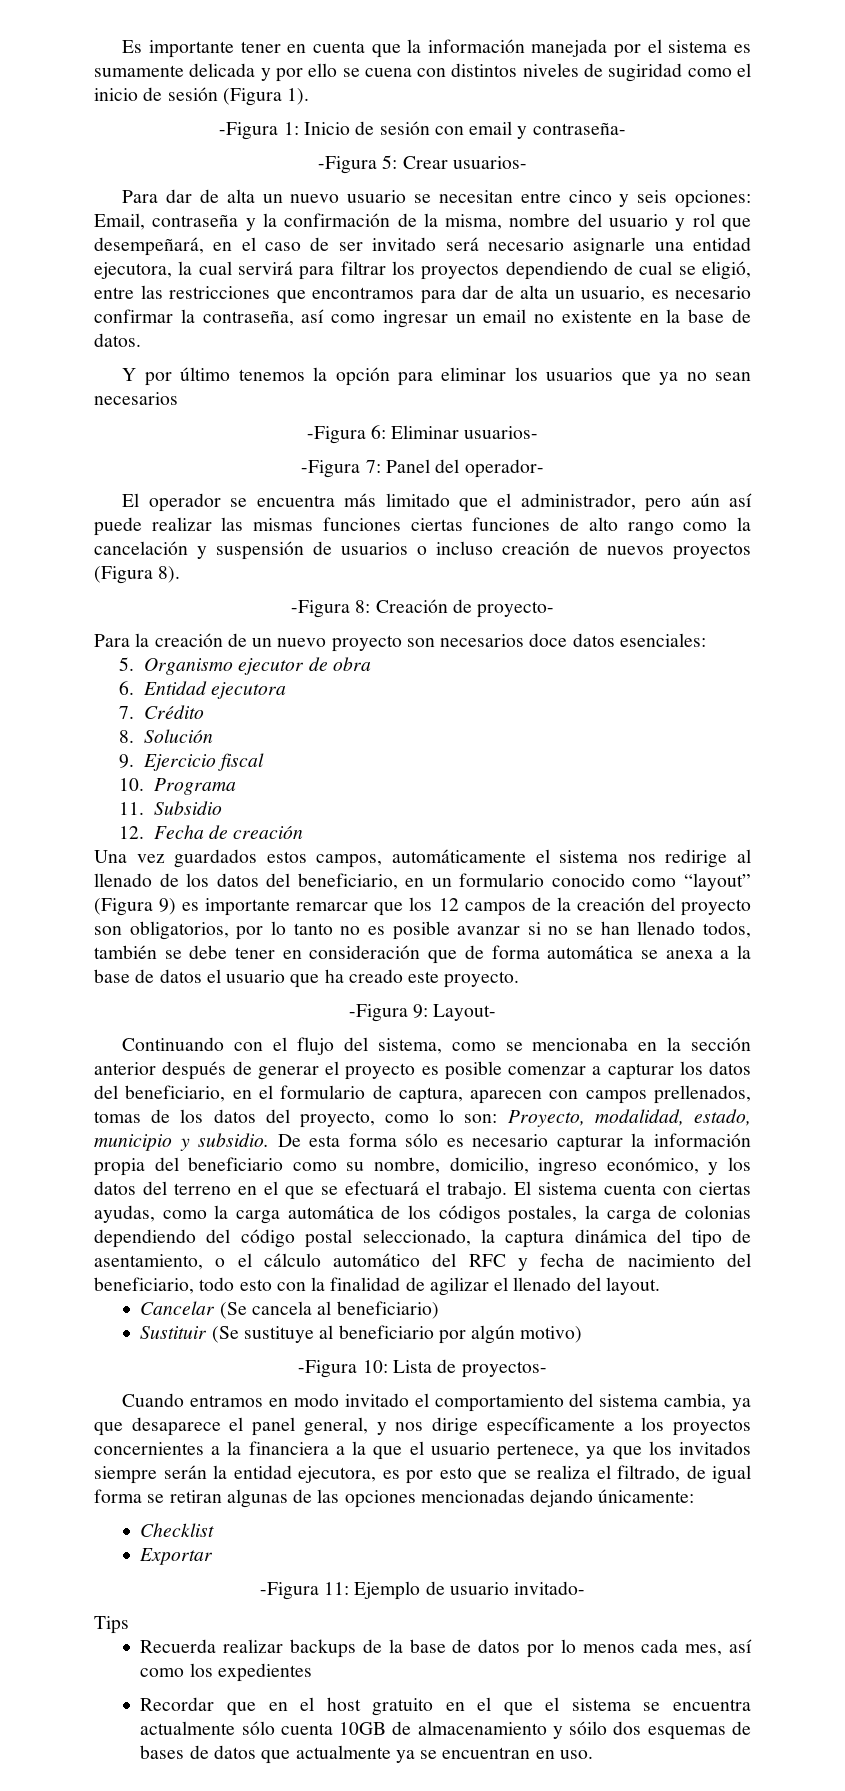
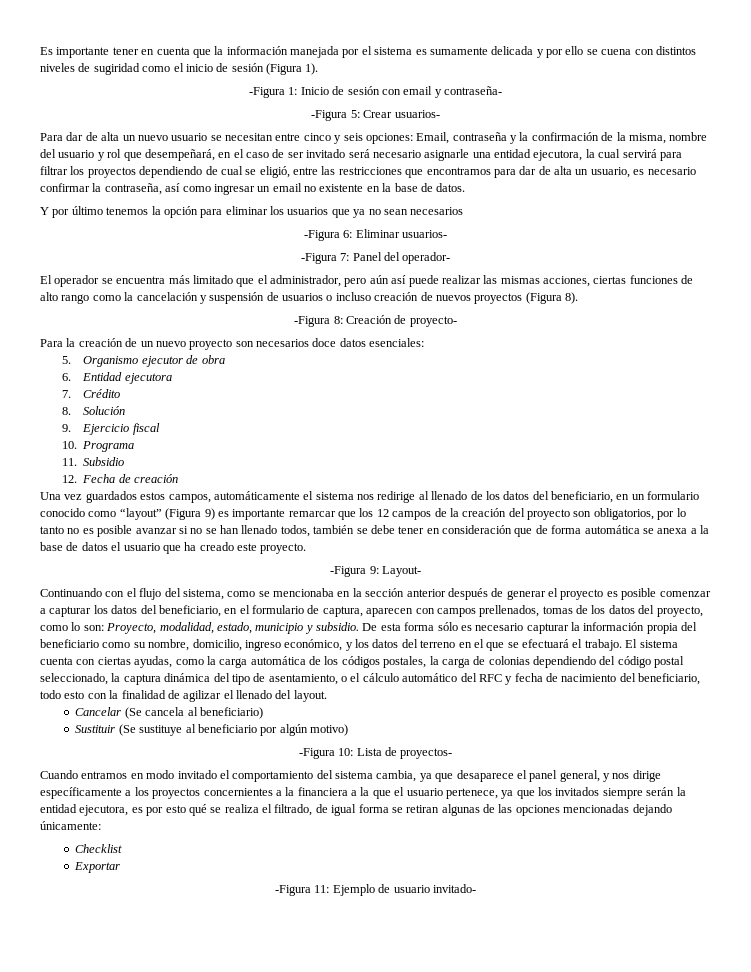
[322,517,401,531] funciones -> [543,276,590,287] acciones,
[478,1470,507,1484] que -> [188,804,207,816] qué
[94,1616,129,1634] [140,1639,753,1658] [140,1663,312,1682] [140,1697,751,1716] [140,1721,752,1740] [140,1745,593,1764] // Tips // Recuerda realizar backups de la base de datos por lo menos cada mes, así como los expedientes // Recordar que en el host gratuito en el que el sistema se encuentra actualmente sólo cuenta 10GB de almacenamiento y sóilo dos esquemas de bases de datos que actualmente ya se encuentran en uso. -> (476, 888) none

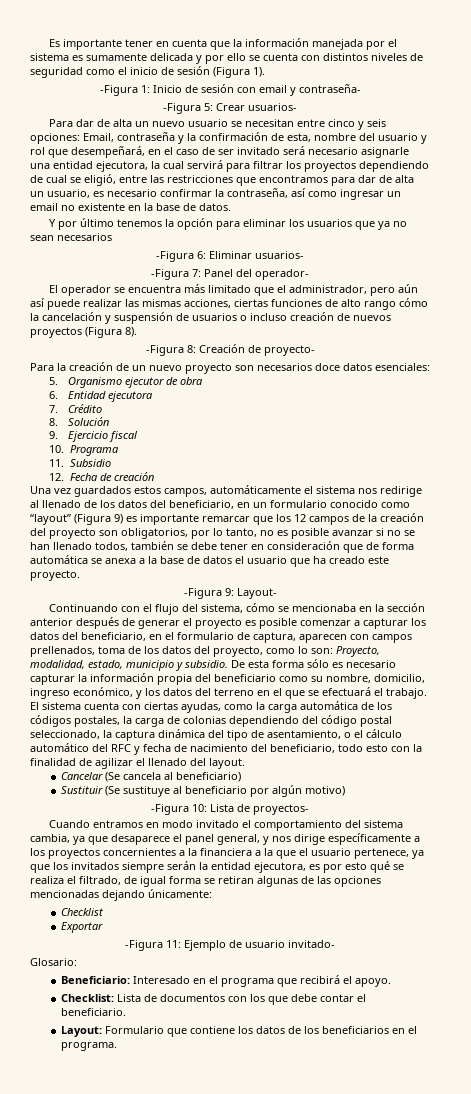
[601,49,632,55] cuena -> [263,53,298,61] cuenta
[93,63,140,75] sugiridad -> [30,67,83,78] seguridad
[616,132,666,144] la misma, -> [287,133,311,142] esta,
[92,295,121,301] como -> [399,298,428,307] cómo
[40,526,64,534] tanto -> [226,528,257,537] tanto,
[227,591,256,597] como -> [245,603,275,612] cómo
[542,606,573,614] tomas -> [98,646,125,654] toma
(476, 888) none -> [30,958,77,966] [61,975,392,987] [61,994,367,1005] [61,1008,127,1016] [61,1026,418,1037] [61,1042,118,1051] // Glosario: // Beneficiario: Interesado en el programa que recibirá el apoyo. // Checklist: Lista de documentos con los que debe contar el beneficiario. // Layout: Formulario que contiene los datos de los beneficiarios en el programa.

